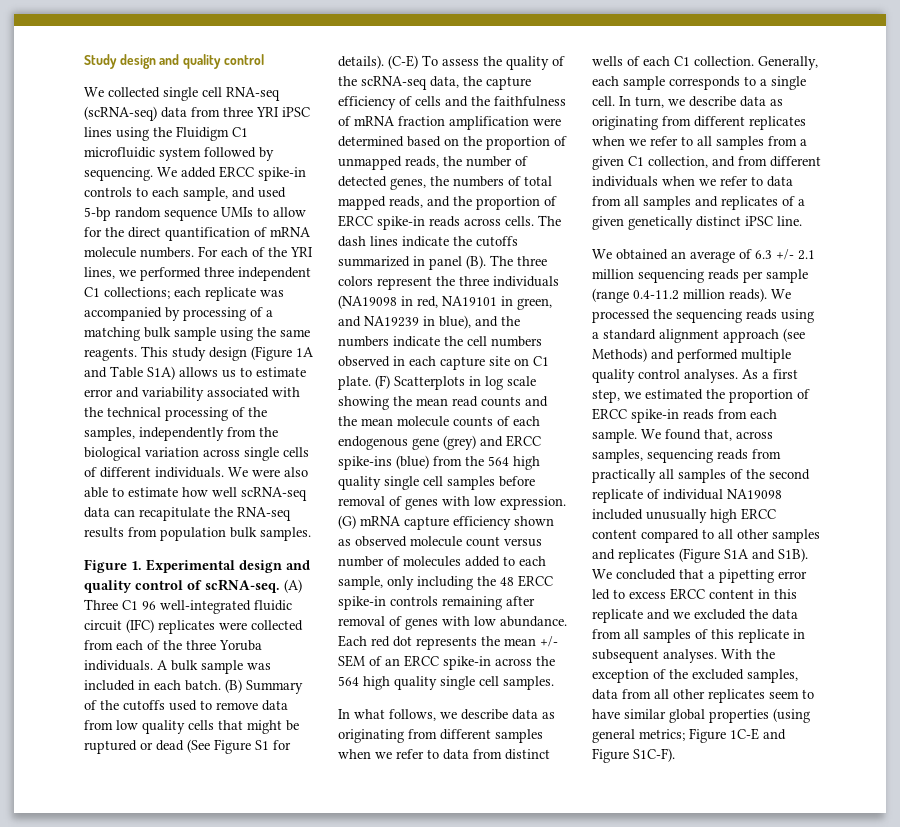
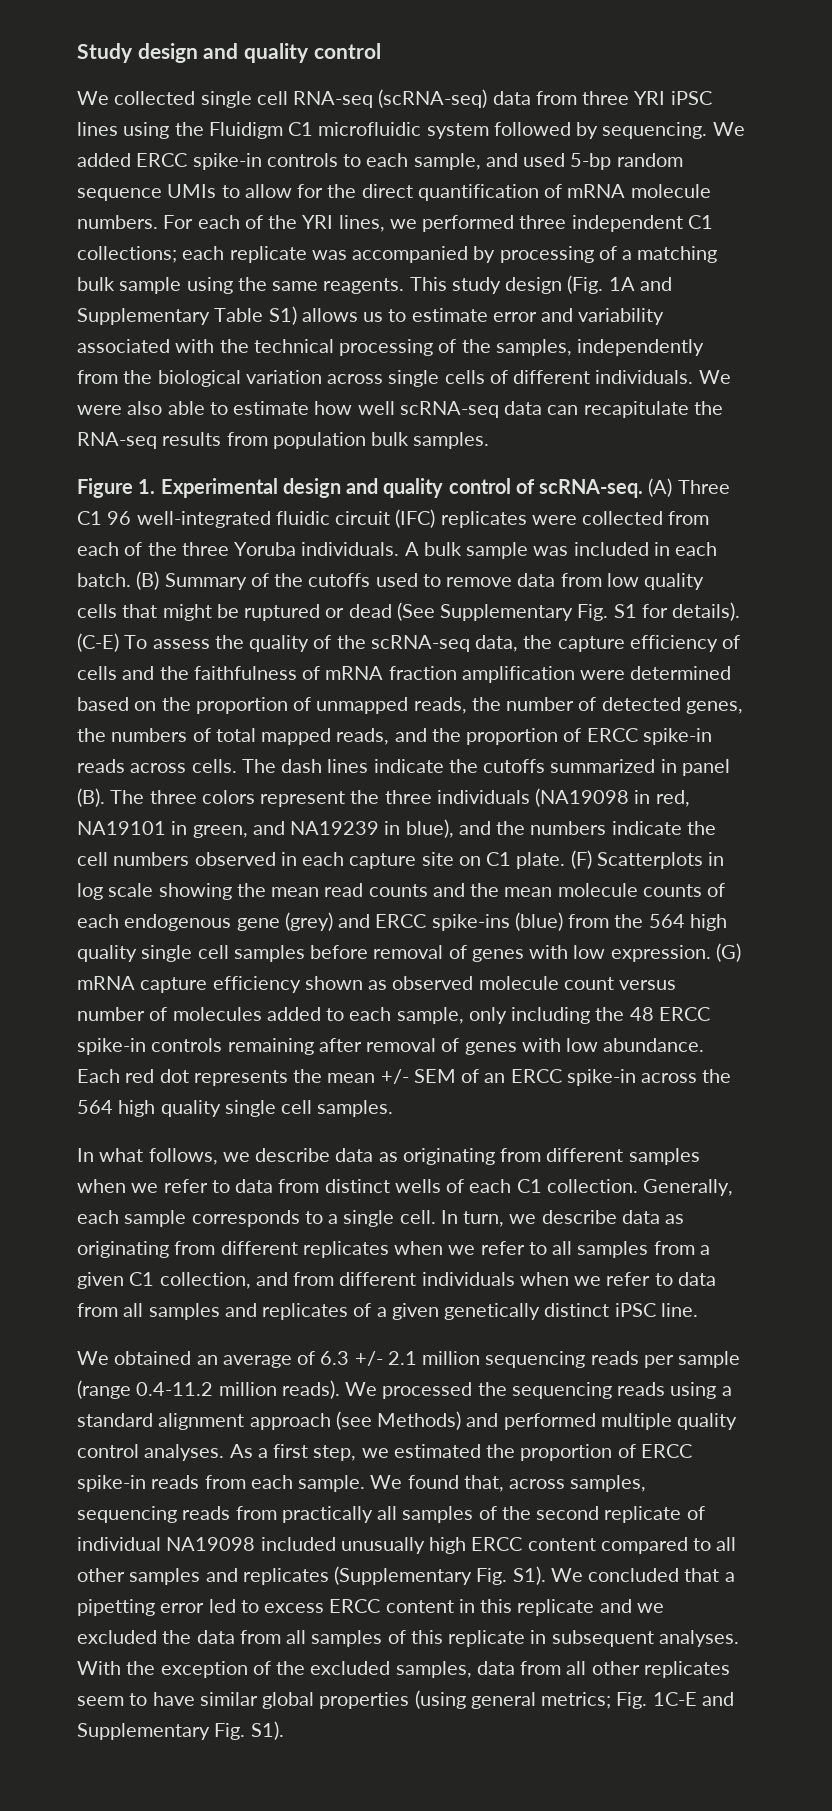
[251,346,292,361] (Figure -> [567,275,604,294] (Fig.
[110,366,175,380] Table S1A) -> [77,306,297,325] Supplementary Table S1)
[214,739,251,754] Figure -> [440,604,609,621] Supplementary Fig.
[679,548,808,563] (Figure S1A and S1B). -> [334,1566,546,1585] (Supplementary Fig. S1).
[689,728,726,743] Figure -> [616,1692,648,1709] Fig.
[592,748,675,763] Figure S1C-F). -> [77,1721,284,1740] Supplementary Fig. S1).

